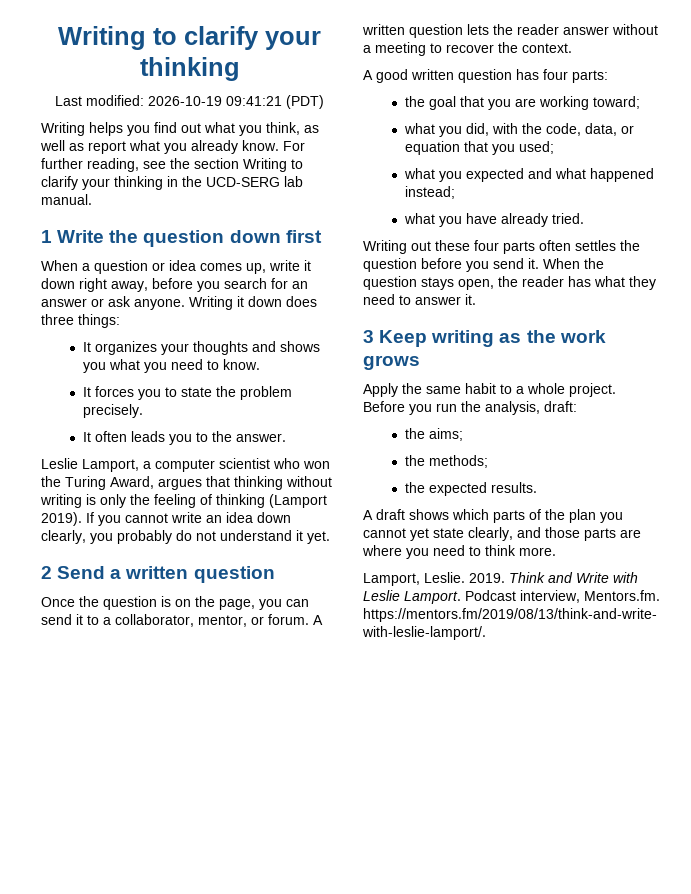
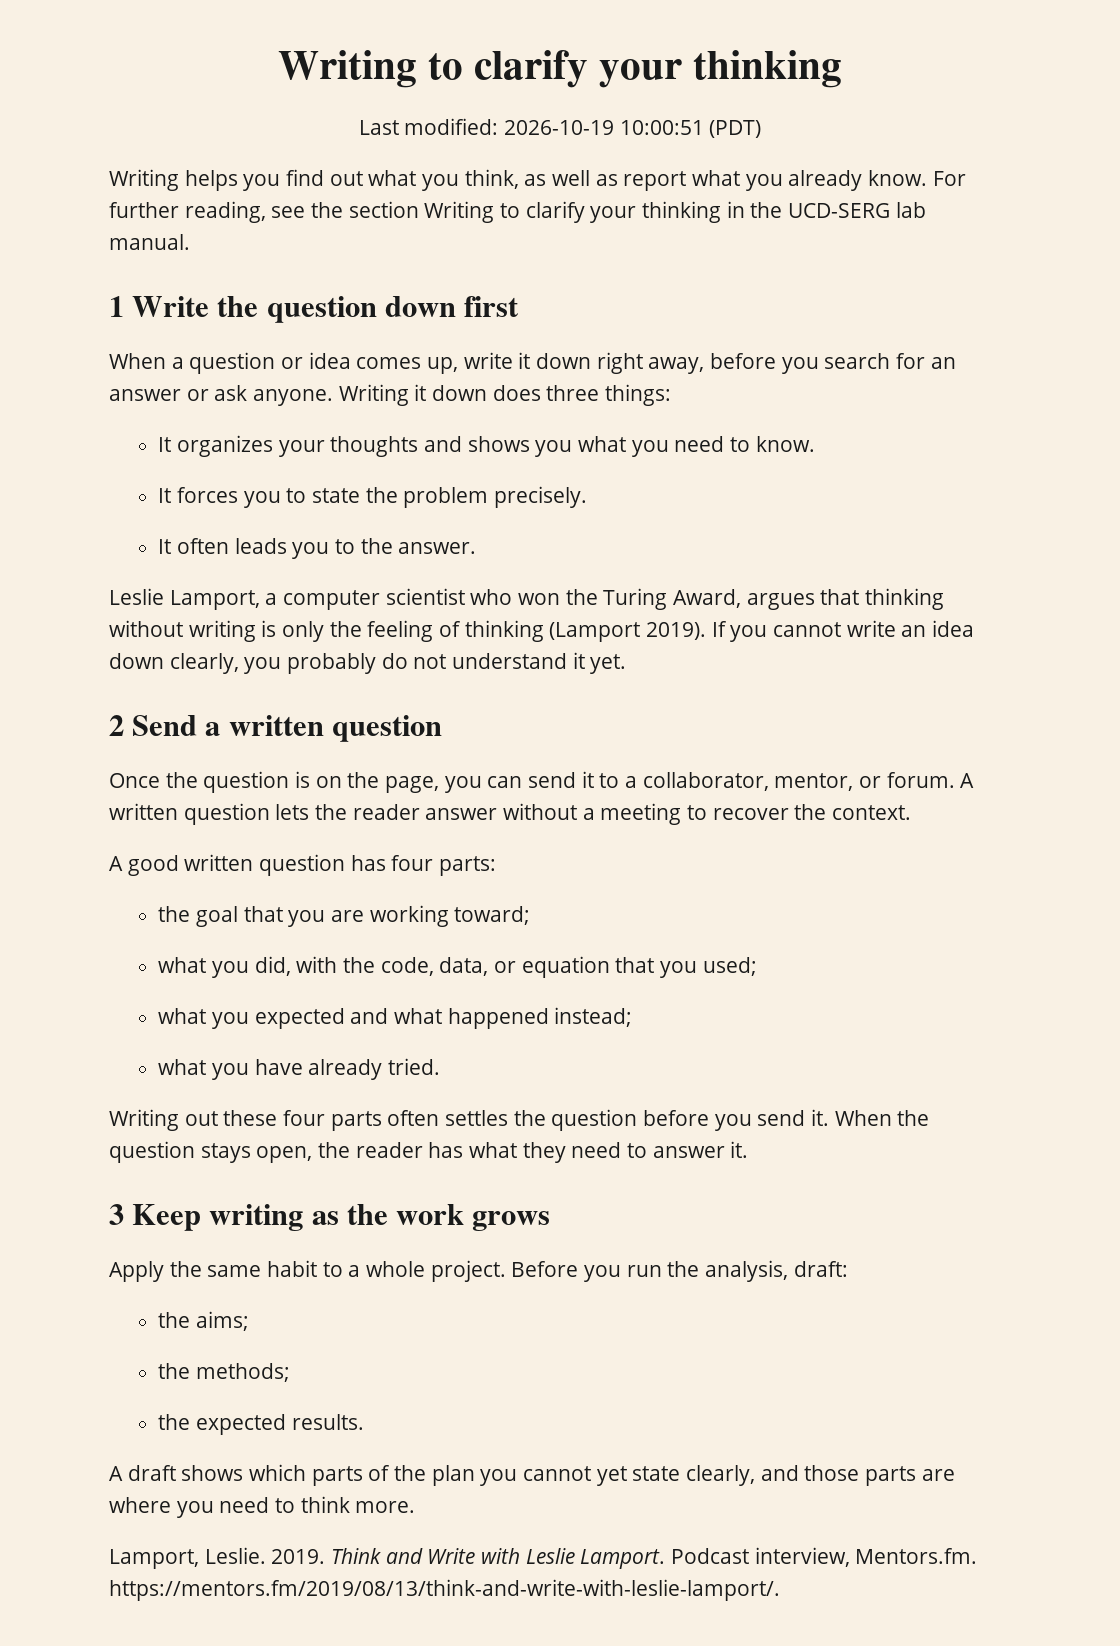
[226,96,282,106] 09:41:21 -> [619,120,704,135] 10:00:51

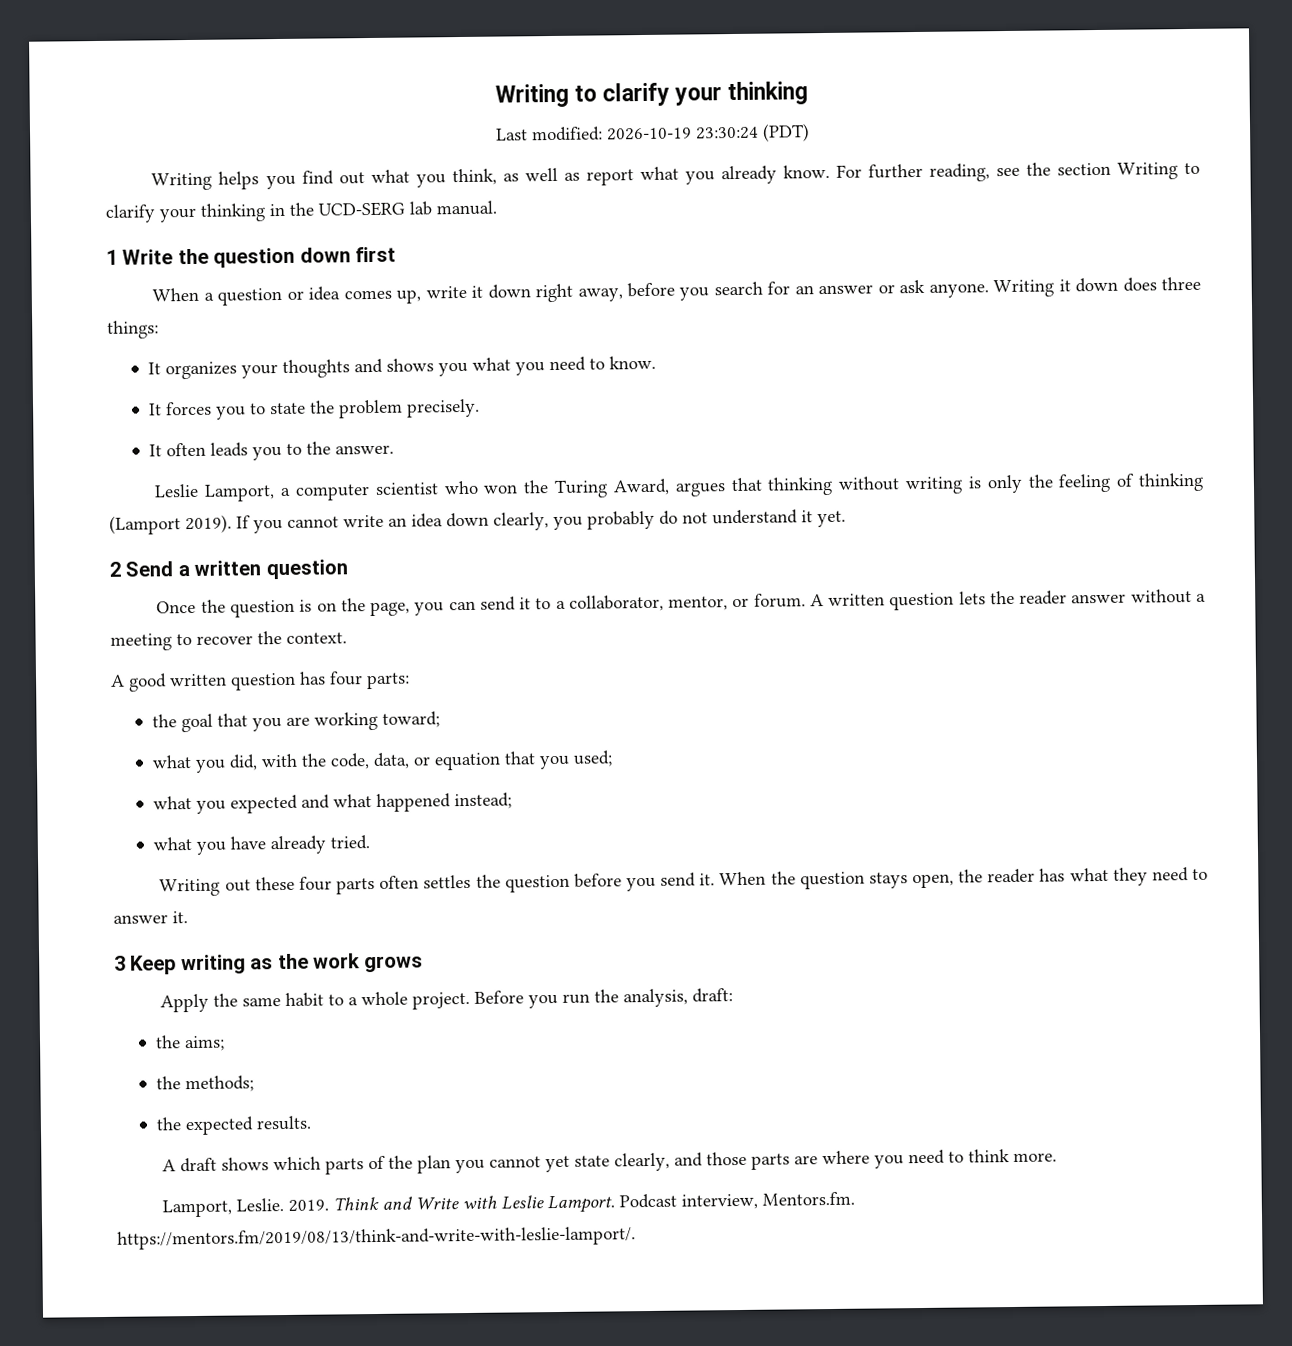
[619,120,704,135] 10:00:51 -> [695,126,759,140] 23:30:24

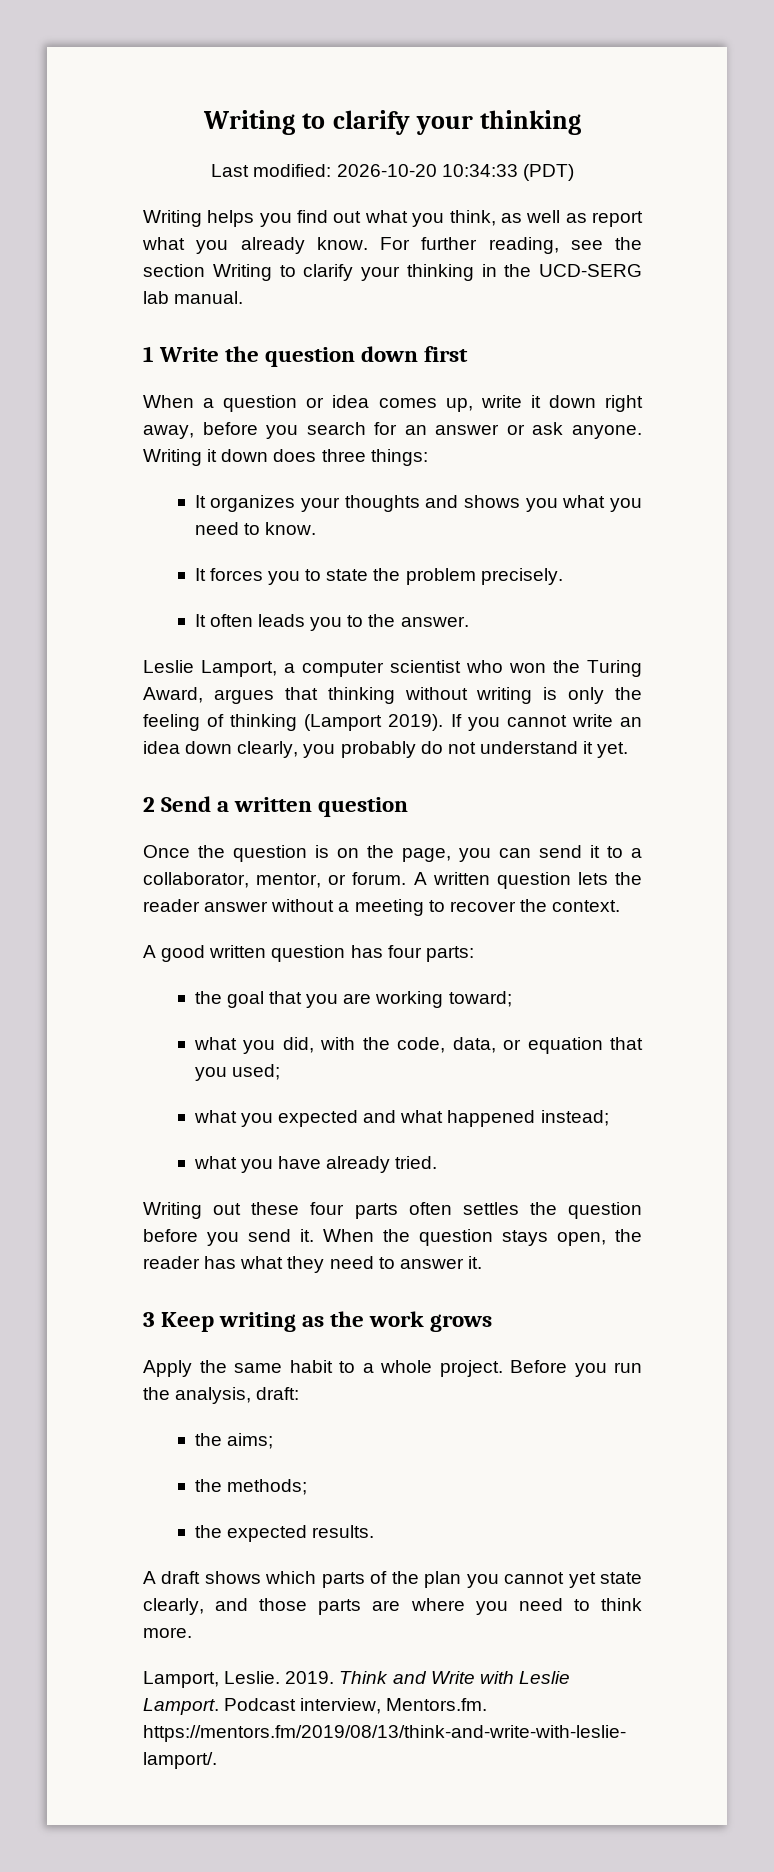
[606,126,759,141] 2026-10-19 23:30:24 -> [336,164,518,177] 2026-10-20 10:34:33

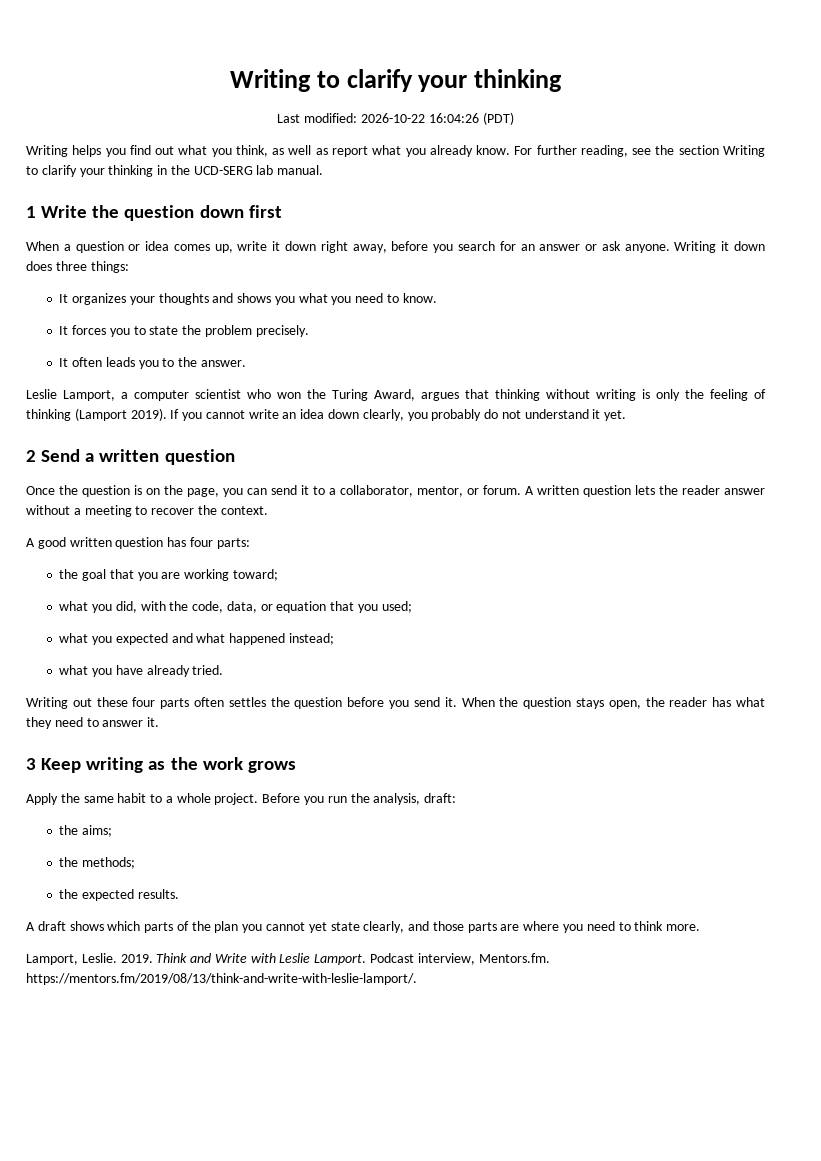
[336,164,518,177] 2026-10-20 10:34:33 -> [360,113,479,123] 2026-10-22 16:04:26

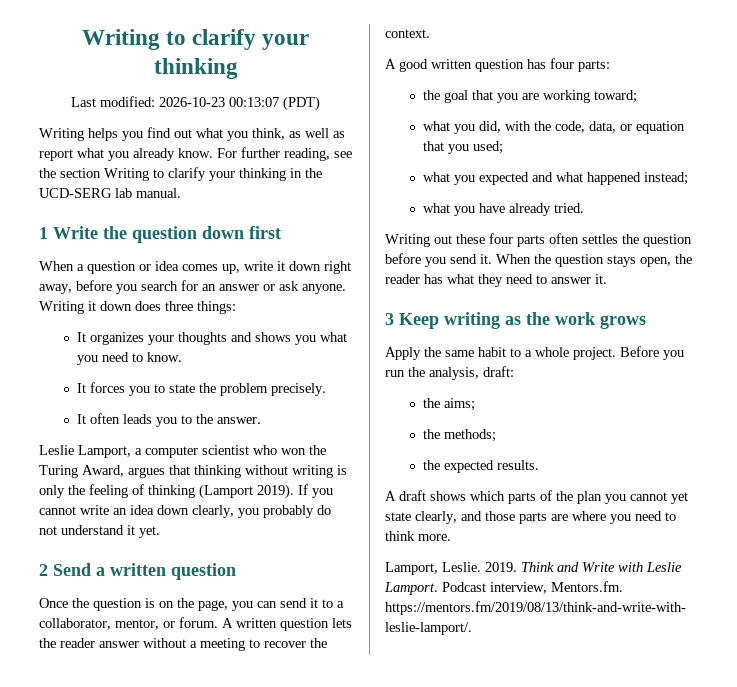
[360,113,479,123] 2026-10-22 16:04:26 -> [159,97,279,107] 2026-10-23 00:13:07

